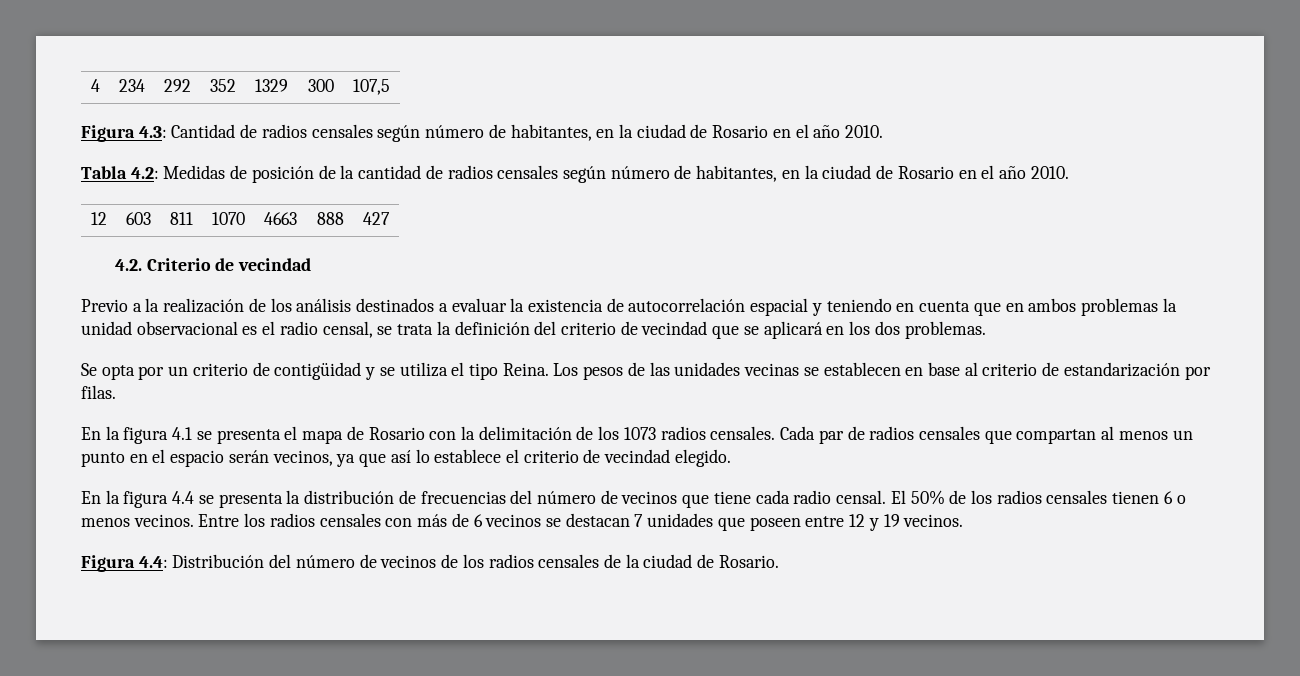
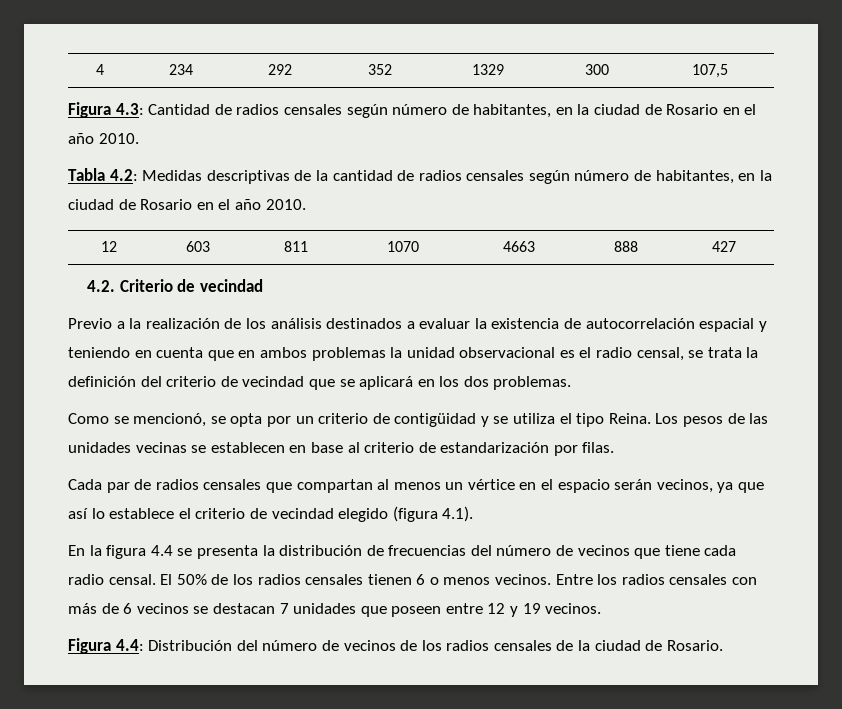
[230,165,314,183] de posición -> [206,170,290,184] descriptivas
[81,363,97,376] Se -> [68,413,226,427] Como se mencionó, se
[81,426,776,444] En la figura 4.1 se presenta el mapa de Rosario con la delimitación de los 1073 radios censales. -> (615, 447) none
[81,452,125,467] punto -> [467,479,515,490] vértice
[674,449,731,467] elegido. -> [338,506,474,522] elegido (figura 4.1).

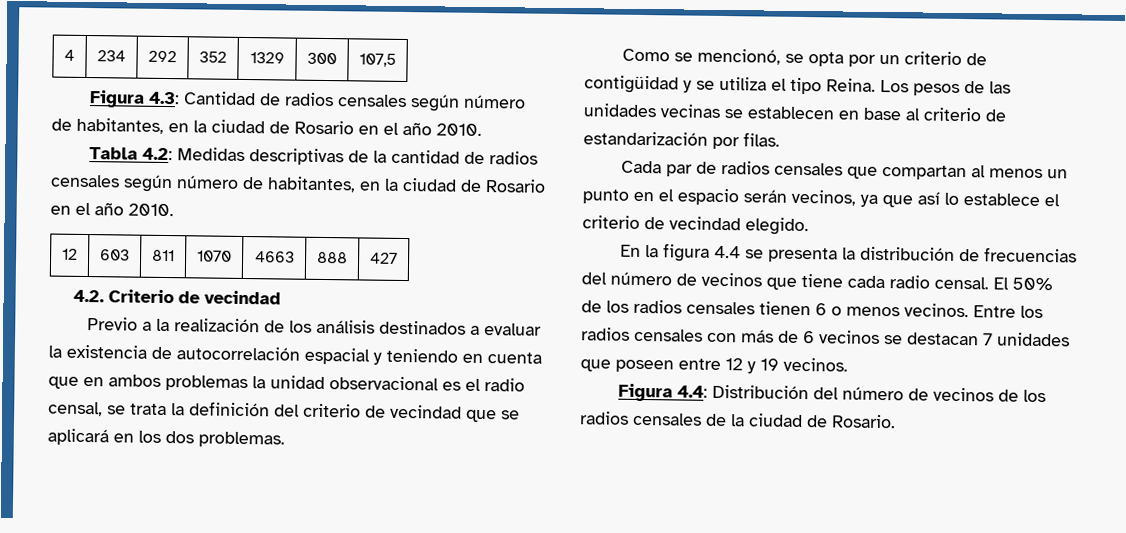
[467,479,515,490] vértice -> [582,189,629,204] punto
[338,506,474,522] elegido (figura 4.1). -> [745,217,809,236] elegido.

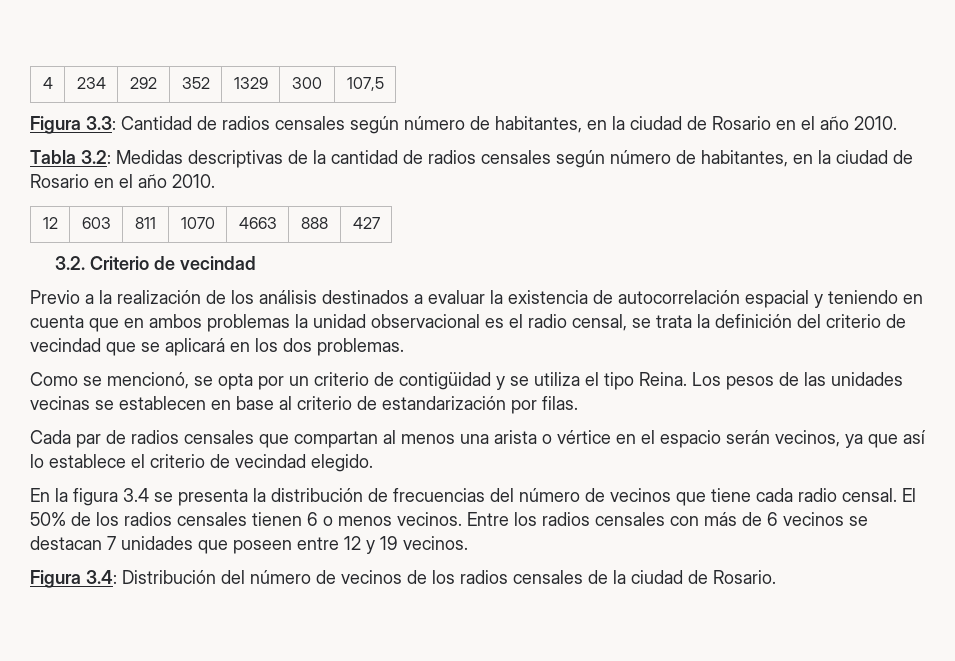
[148,91,180,105] 4.3: -> [86,116,116,130] 3.3:
[141,147,173,161] 4.2: -> [81,150,111,164] 3.2:
[73,289,105,303] 4.2. -> [55,256,86,270] 3.2.
[1046,169,1068,179] [582,189,629,204] un punto -> [460,430,611,444] una arista o vértice
[713,245,741,259] 4.4 -> [123,488,149,502] 3.4
[676,385,708,398] 4.4: -> [86,570,117,584] 3.4:

